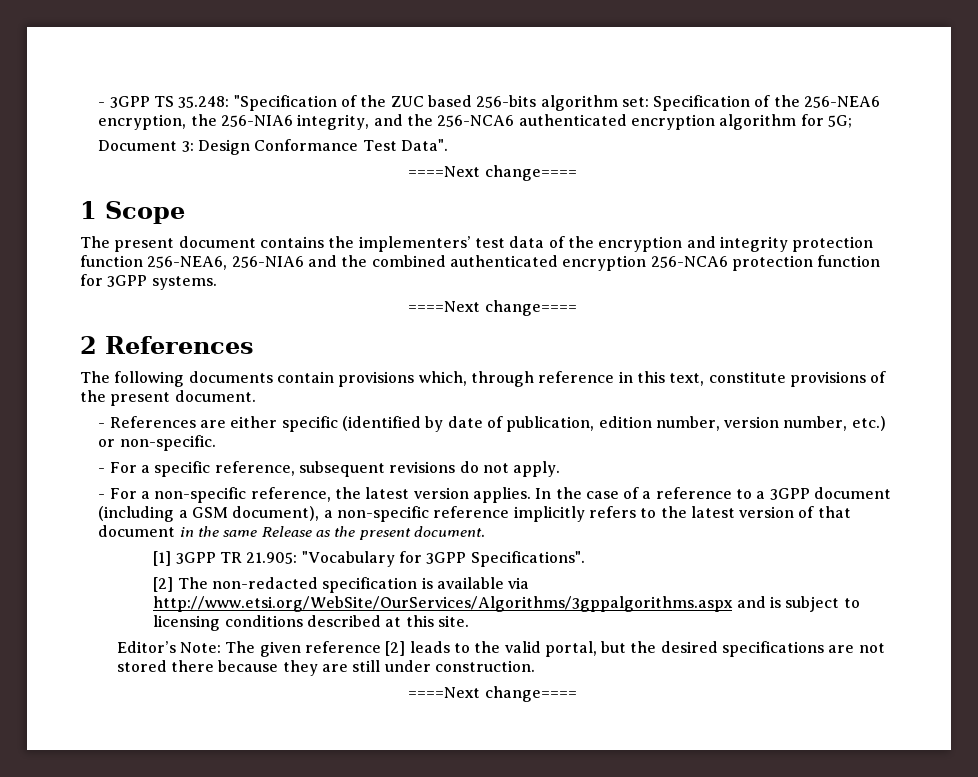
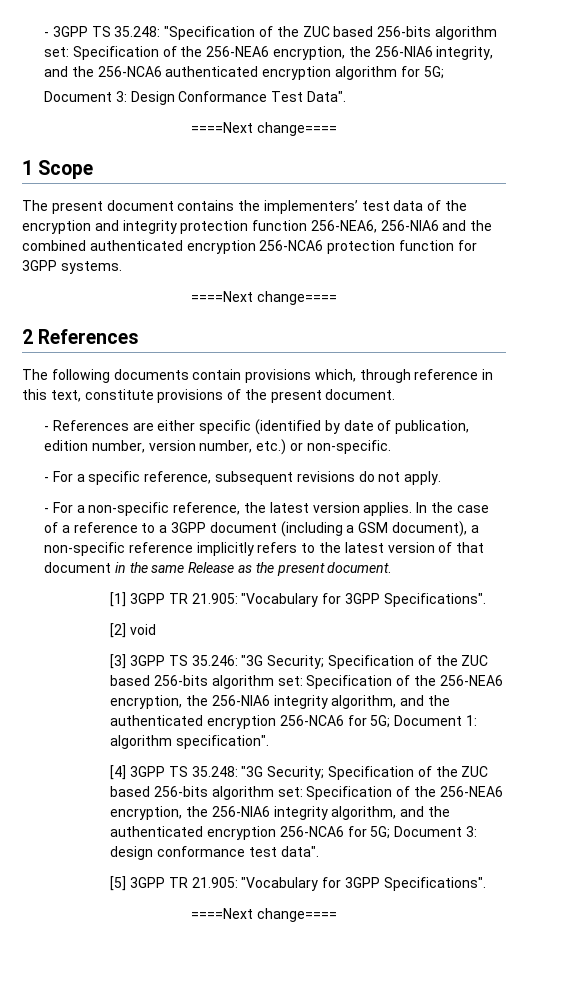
[177,577,530,593] [153,596,860,612] [153,615,469,631] [116,641,885,657] [116,660,535,676] The non-redacted specification is available via http://www.etsi.org/WebSite/OurServices/Algorithms/3gppalgorithms.aspx and is subject to licensing conditions described at this site. // Editor’s Note: The given reference [2] leads to the valid portal, but the desired specifications are not stored there because they are still under construction. -> [130,624,157,635] [110,654,489,669] [110,675,503,689] [110,695,450,709] [110,715,477,729] [110,735,270,749] [110,765,489,780] [110,786,503,800] [110,806,450,820] [110,826,477,840] [110,846,319,860] [110,876,486,891] void // [3] 3GPP TS 35.246: "3G Security; Specification of the ZUC based 256-bits algorithm set: Specification of the 256-NEA6 encryption, the 256-NIA6 integrity algorithm, and the authenticated encryption 256-NCA6 for 5G; Document 1: algorithm specification". // [4] 3GPP TS 35.248: "3G Security; Specification of the ZUC based 256-bits algorithm set: Specification of the 256-NEA6 encryption, the 256-NIA6 integrity algorithm, and the authenticated encryption 256-NCA6 for 5G; Document 3: design conformance test data". // [5] 3GPP TR 21.905: "Vocabulary for 3GPP Specifications".

